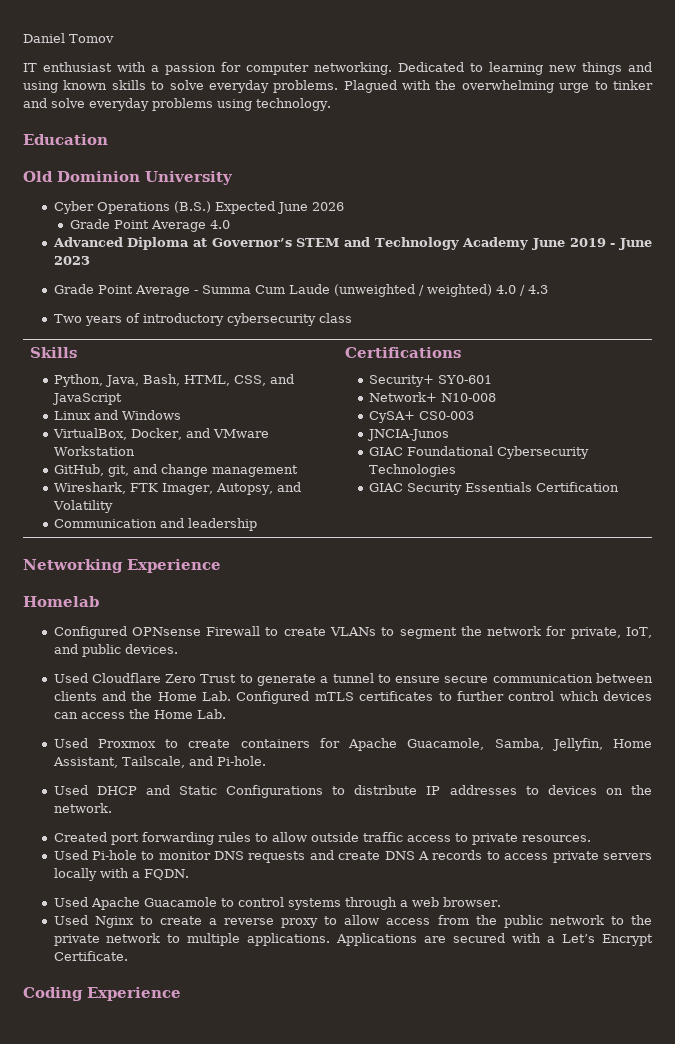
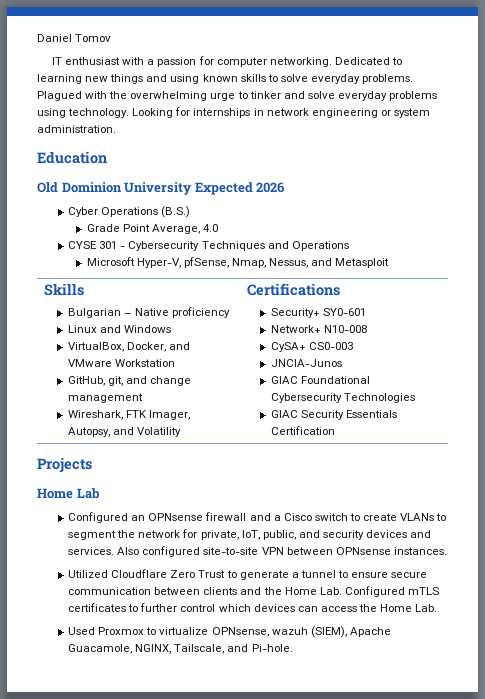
(331, 104) none -> [132,107,430,118] [37,125,116,133] Looking for internships in network engineering or system administration.
(233, 178) none -> [194,182,285,195] Expected 2026
[214,201,344,214] [69,219,206,232] Expected June 2026 // Grade Point Average -> [86,224,200,234] // Grade Point Average,
[52,237,653,250] [53,256,90,265] [53,284,548,297] [53,313,352,326] [30,347,78,358] [54,374,295,387] [52,393,123,405] Advanced Diploma at Governor’s STEM and Technology Academy June 2019 - June 2023 // Grade Point Average - Summa Cum Laude (unweighted / weighted) 4.0 / 4.3 // Two years of introductory cybersecurity class // Skills // Python, Java, Bash, HTML, CSS, and JavaScript -> [68,241,349,251] [86,257,390,268] [44,283,85,296] [67,307,231,318] CYSE 301 - Cybersecurity Techniques and Operations // Microsoft Hyper-V, pfSense, Nmap, Nessus, and Metasploit // Skills // Bulgarian – Native proficiency
[54,518,258,531] // Communication and leadership -> (181, 432) none
[23,559,221,573] [23,596,99,607] [53,626,261,639] Networking Experience // Homelab // Configured OPNsense Firewall -> [37,457,92,473] [37,488,100,499] [68,512,348,523] Projects // Home Lab // Configured an OPNsense firewall and a Cisco switch
[53,644,178,657] [53,673,88,683] and public devices. // Used -> [262,530,432,540] [68,546,447,557] [68,570,109,578] public, and security devices and services. Also configured site-to-site VPN between OPNsense instances. // Utilized
[188,738,652,751] [52,756,266,768] [53,785,652,798] [53,803,112,813] [53,832,591,845] [53,850,652,863] [53,868,189,881] [53,897,501,910] [53,915,653,928] [53,933,653,946] [53,951,128,961] [23,987,181,1001] create containers for Apache Guacamole, Samba, Jellyfin, Home Assistant, Tailscale, and Pi-hole. // Used DHCP and Static Configurations to distribute IP addresses to devices on the network. // Created port forwarding rules to allow outside traffic access to private resources. // Used Pi-hole to monitor DNS requests and create DNS A records to access private servers locally with a FQDN. // Used Apache Guacamole to control systems through a web browser. // Used Nginx to create a reverse proxy to allow access from the public network to the private network to multiple applications. Applications are secured with a Let’s Encrypt Certificate. // Coding Experience -> [159,626,391,638] [68,644,293,654] virtualize OPNsense, wazuh (SIEM), Apache Guacamole, NGINX, Tailscale, and Pi-hole.

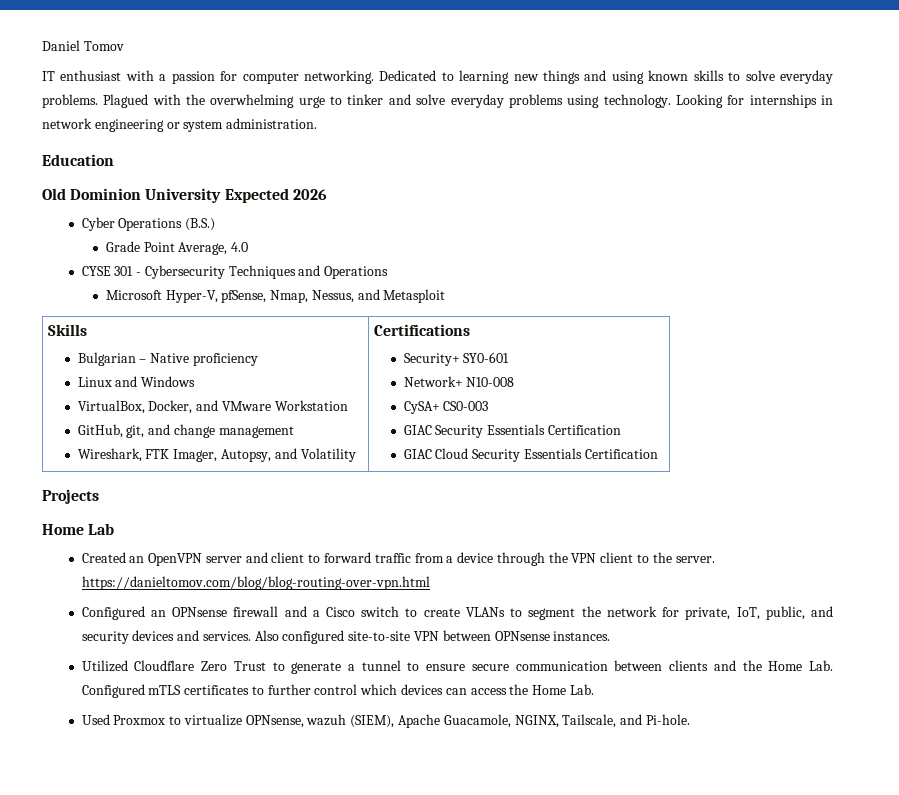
[270,359,342,367] [270,376,370,384] [270,393,415,403] [270,410,298,418] JNCIA-Junos // GIAC Foundational Cybersecurity Technologies // GIAC -> [403,424,622,438] [403,448,469,459] GIAC Security Essentials Certification // GIAC Cloud
(100, 493) none -> [81,552,715,566] [81,576,430,590] // Created an OpenVPN server and client to forward traffic from a device through the VPN client to the server. https://danieltomov.com/blog/blog-routing-over-vpn.html

